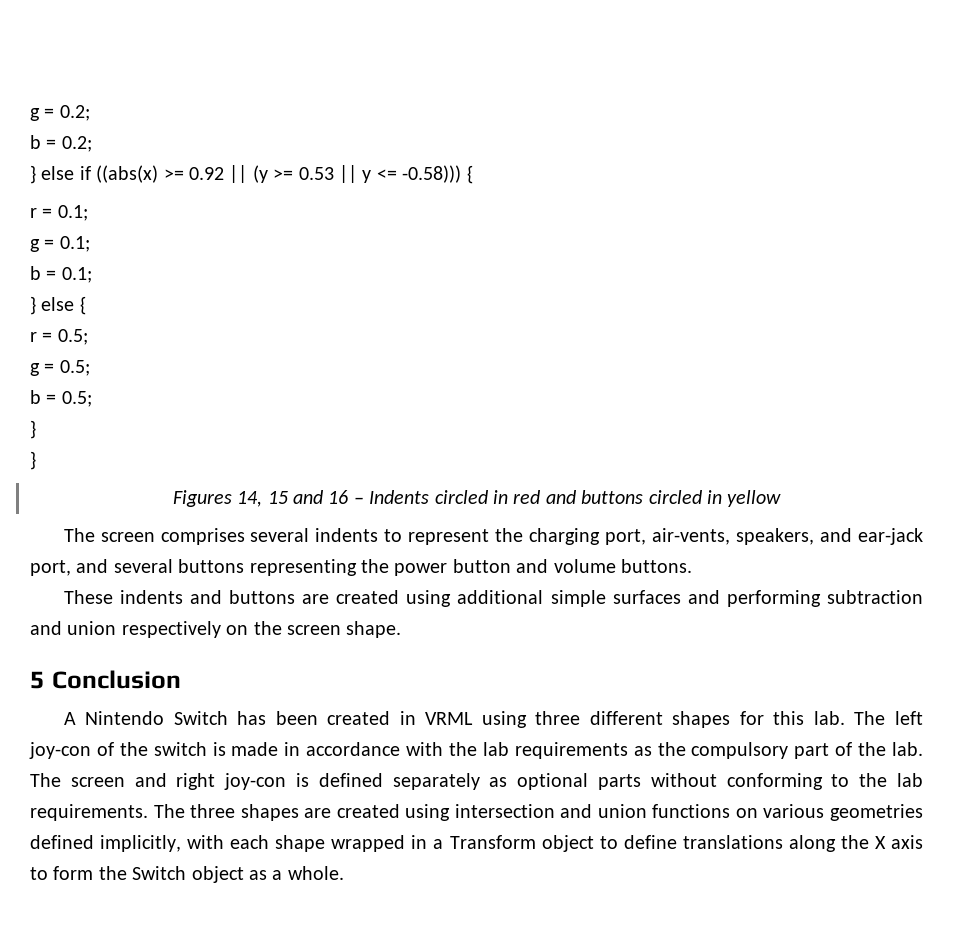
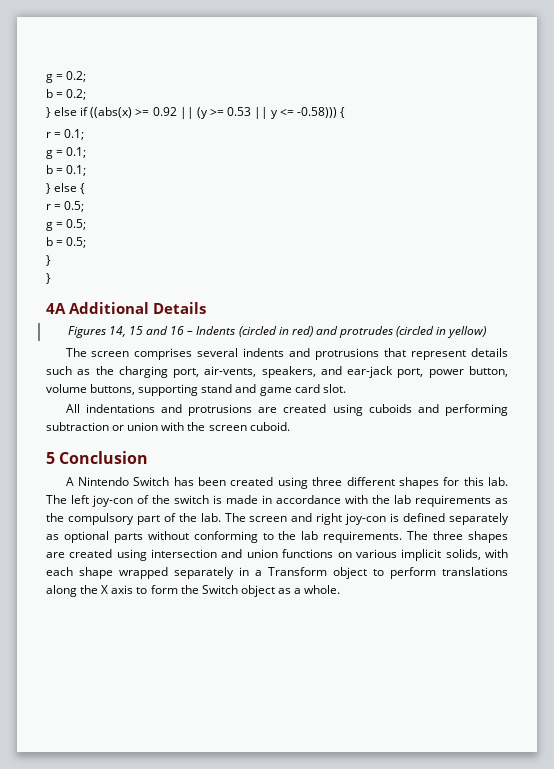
(36, 460) none -> [46,302,206,314] // 4A Additional Details
[434,490,782,507] circled in red and buttons circled in yellow -> [238,326,487,338] (circled in red) and protrudes (circled in yellow)
[384,529,490,545] to represent -> [289,348,508,360] [46,366,91,375] and protrusions that represent details such as
[76,559,692,576] [63,590,924,607] [30,621,249,638] and several buttons representing the power button and volume buttons. // These indents and buttons are created using additional simple surfaces and performing subtraction and union respectively on -> [428,366,508,378] [46,384,346,396] [65,404,508,416] [46,422,185,431] power button, volume buttons, supporting stand and game card slot. // All indentations and protrusions are created using cuboids and performing subtraction or union with
[346,621,402,638] shape. -> [249,422,290,431] cuboid.
[399,711,474,725] in VRML -> (274, 481) none
[830,804,924,821] [30,835,182,852] geometries defined implicitly, -> [401,549,481,561] implicit solids,
(406, 843) none -> [174,567,234,579] separately
[623,835,677,849] define -> [390,567,436,579] perform

